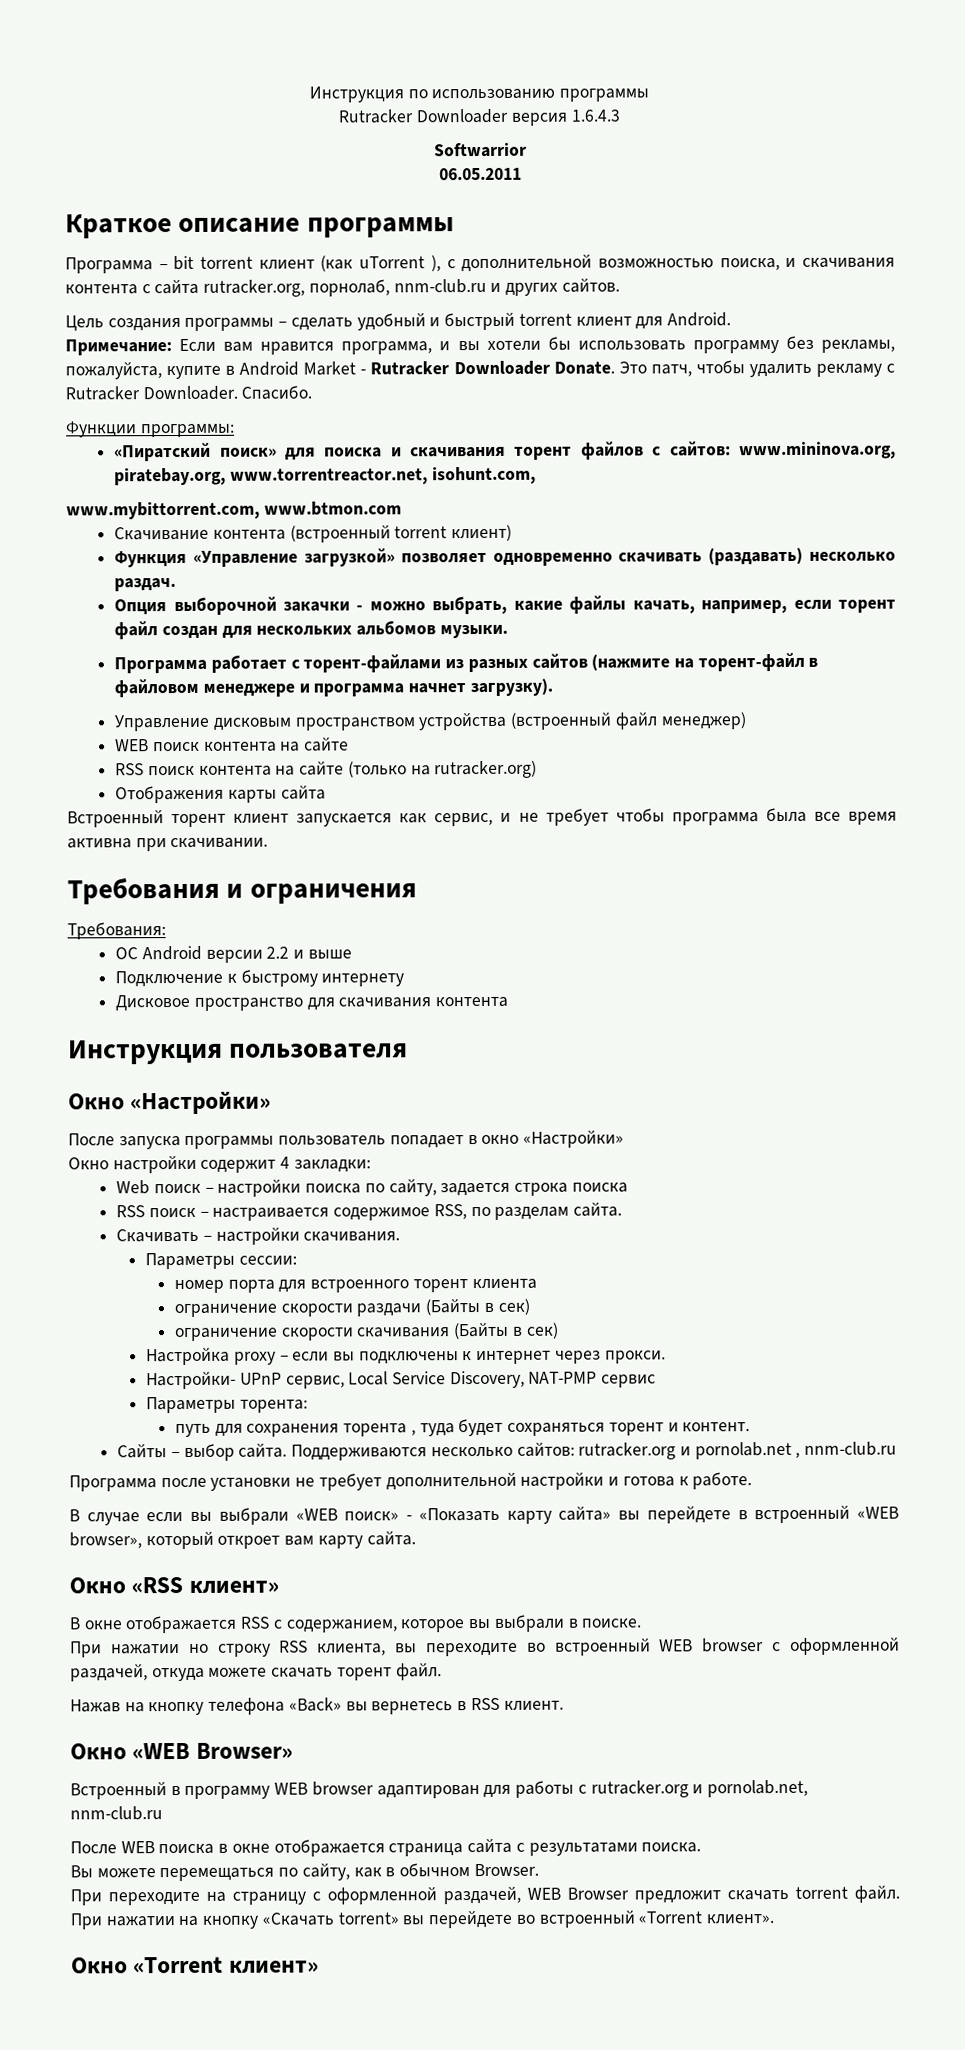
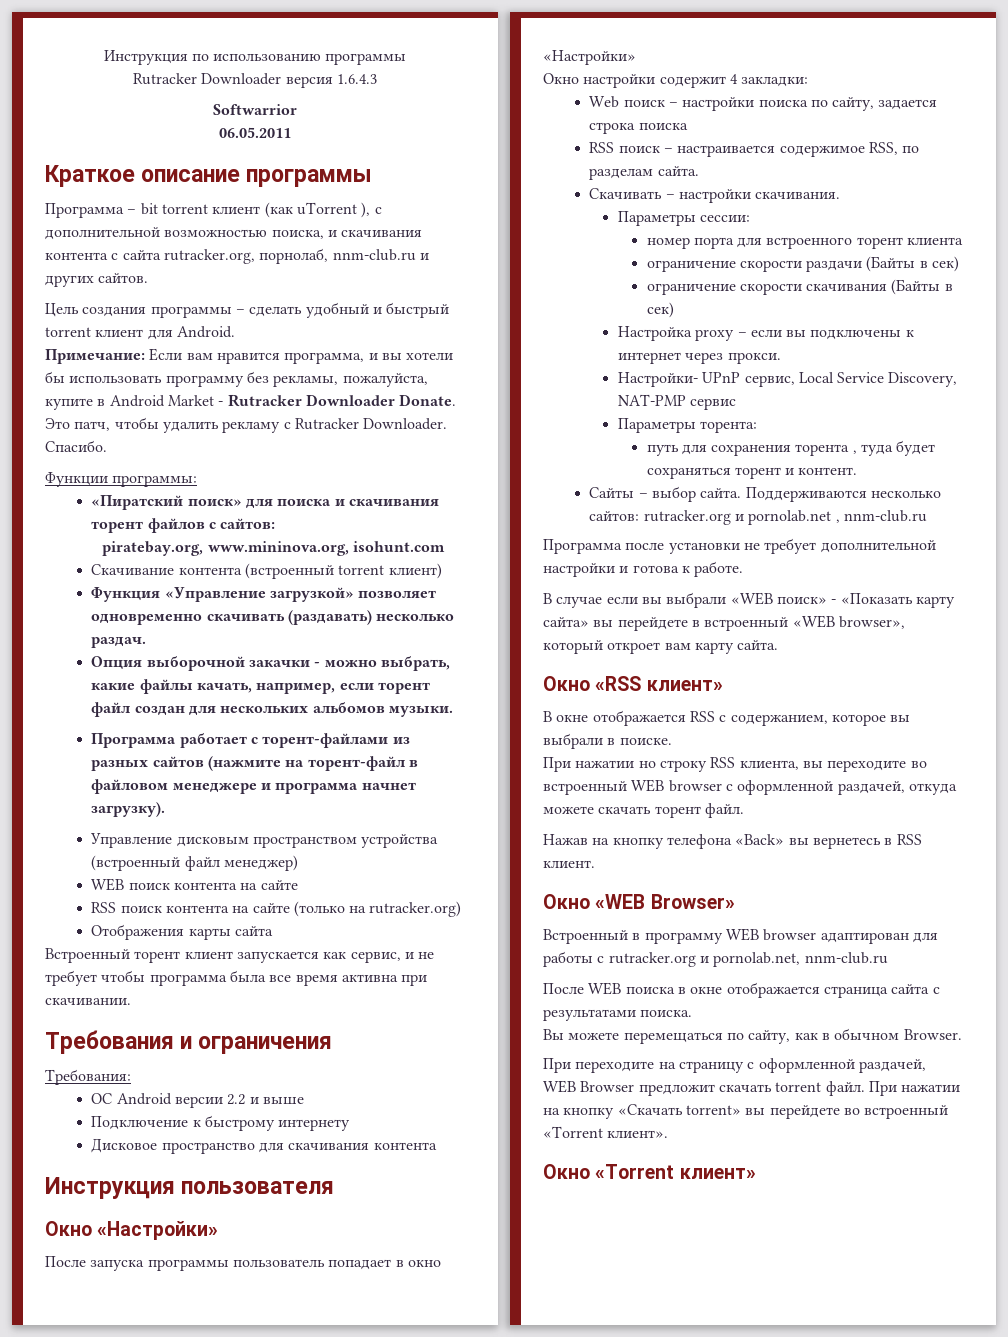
[739,441,897,460] [114,466,536,486] [66,501,402,520] www.mininova.org, piratebay.org, www.torrentreactor.net, isohunt.com, // www.mybittorrent.com, www.btmon.com -> [102,541,445,556] // piratebay.org, www.mininova.org, isohunt.com

